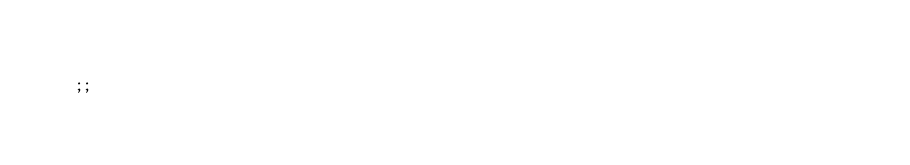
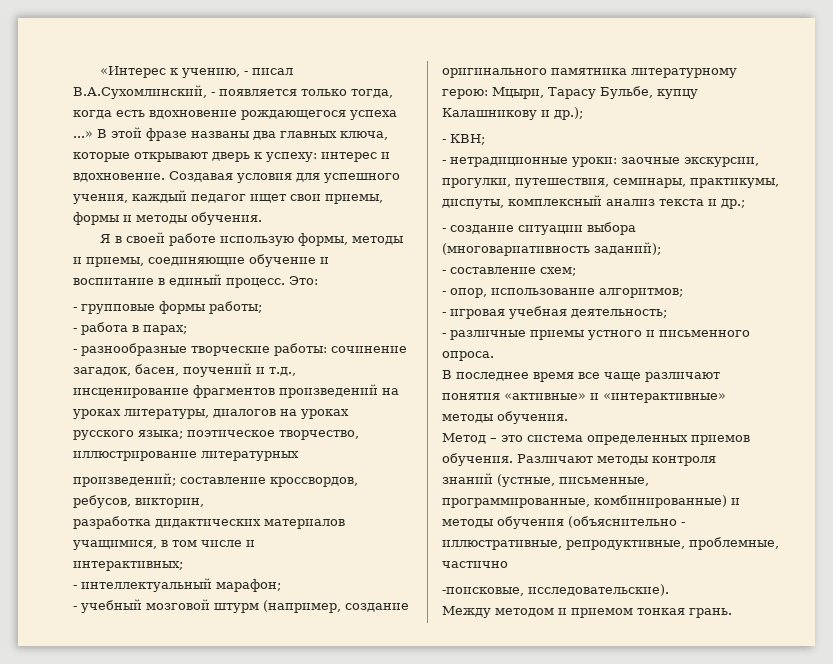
[77,82,90,93] ; ; -> [100,66,294,78] [73,85,393,99] [73,110,397,120] [73,127,388,141] [73,152,390,162] [73,171,400,183] [73,190,383,204] [73,212,262,225] [100,232,404,246] [73,254,329,267] [73,274,318,288] [73,301,262,314] [73,322,187,335] [73,343,407,356] [73,363,296,377] [73,384,399,398] [73,409,349,419] [73,430,359,440] [73,451,299,461] [73,473,358,487] [73,495,204,508] [73,516,345,529] [73,540,255,550] [73,561,183,571] [73,578,281,592] [73,599,409,613] [442,68,737,78] [442,86,698,99] [442,107,583,120] [442,134,485,145] [442,157,759,167] [442,178,779,188] [442,195,745,209] [442,222,636,235] [442,242,661,256] [442,267,576,276] [442,288,683,298] [442,306,667,319] [442,330,750,340] [442,351,494,361] [442,370,720,382] [442,393,726,403] [442,411,568,424] [442,433,750,445] [442,453,716,466] [442,473,649,487] [442,495,740,508] [442,516,685,529] [442,537,779,550] [442,561,508,568] [442,584,669,596] [442,606,732,618] «Интерес к учению, - писал В.А.Сухомлинский, - появляется только тогда, когда есть вдохновение рождающегося успеха ...» В этой фразе названы два главных ключа, которые открывают дверь к успеху: интерес и вдохновение. Создавая условия для успешного учения, каждый педагог ищет свои приемы, формы и методы обучения. // Я в своей работе использую формы, методы и приемы, соединяющие обучение и воспитание в единый процесс. Это: // - групповые формы работы; // - работа в парах; // - разнообразные творческие работы: сочинение загадок, басен, поучений и т.д., инсценирование фрагментов произведений на уроках литературы, диалогов на уроках русского языка; поэтическое творчество, иллюстрирование литературных // произведений; составление кроссвордов, ребусов, викторин, // разработка дидактических материалов учащимися, в том числе и // интерактивных; // - интеллектуальный марафон; // - учебный мозговой штурм (например, создание оригинального памятника литературному герою: Мцыри, Тарасу Бульбе, купцу Калашникову и др.); // - КВН; // - нетрадиционные уроки: заочные экскурсии, прогулки, путешествия, семинары, практикумы, диспуты, комплексный анализ текста и др.; // - создание ситуации выбора (многовариативность заданий); // - составление схем; // - опор, использование алгоритмов; // - игровая учебная деятельность; // - различные приемы устного и письменного опроса. // В последнее время все чаще различают понятия «активные» и «интерактивные» методы обучения. // Метод – это система определенных приемов обучения. Различают методы контроля // знаний (устные, письменные, программированные, комбинированные) и методы обучения (объяснительно - иллюстративные, репродуктивные, проблемные, частично // -поисковые, исследовательские). // Между методом и приемом тонкая грань.

